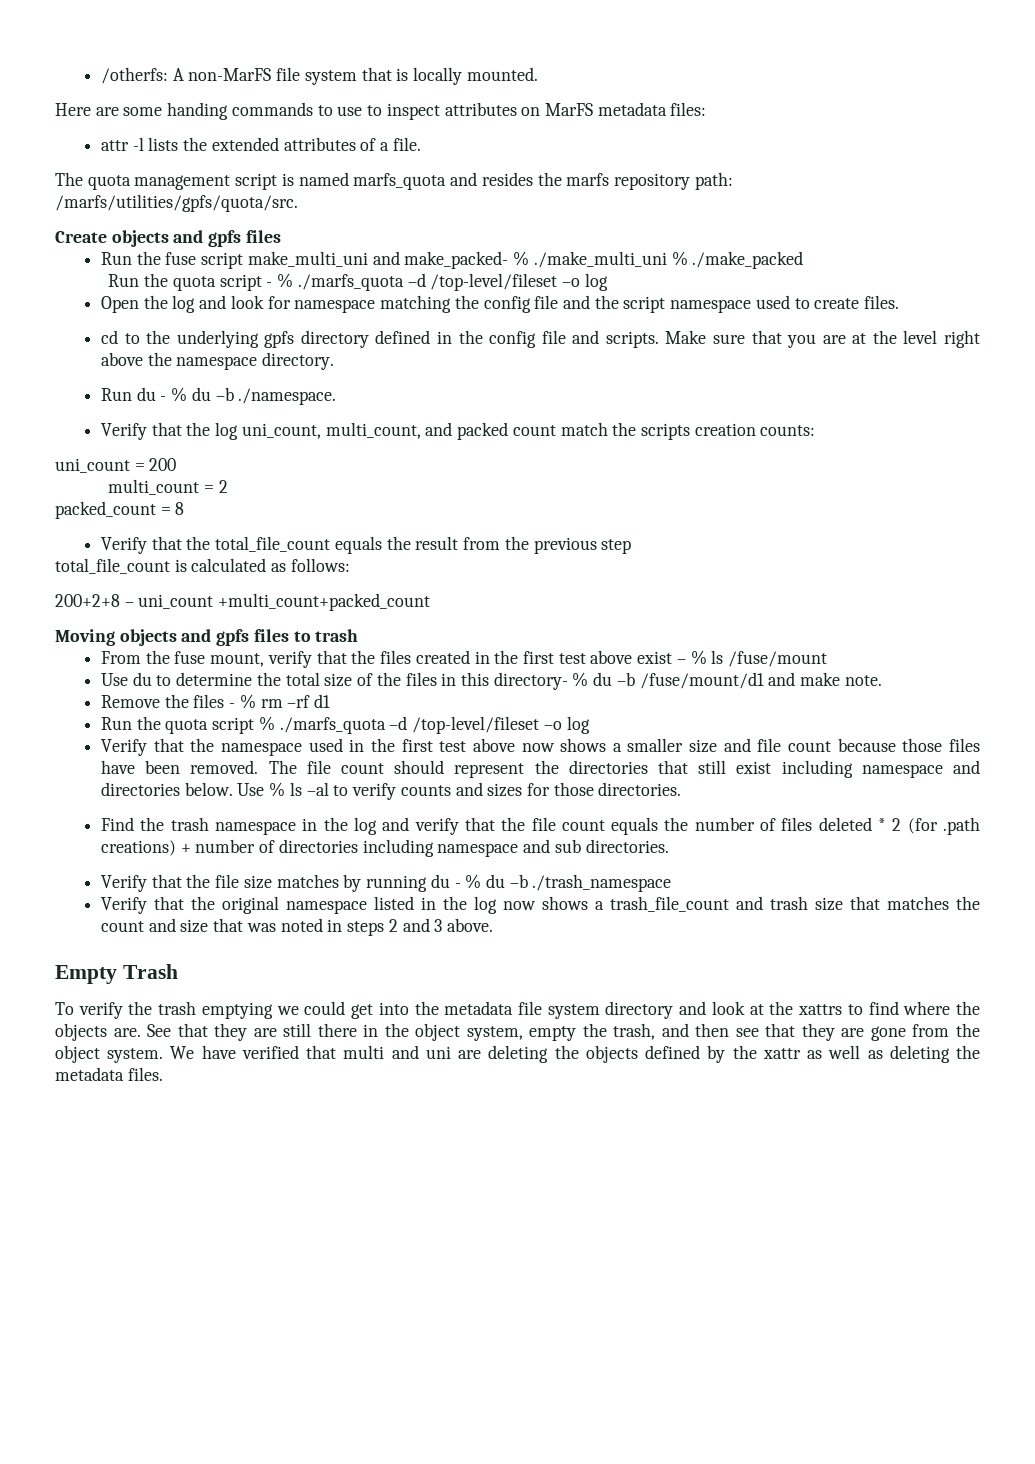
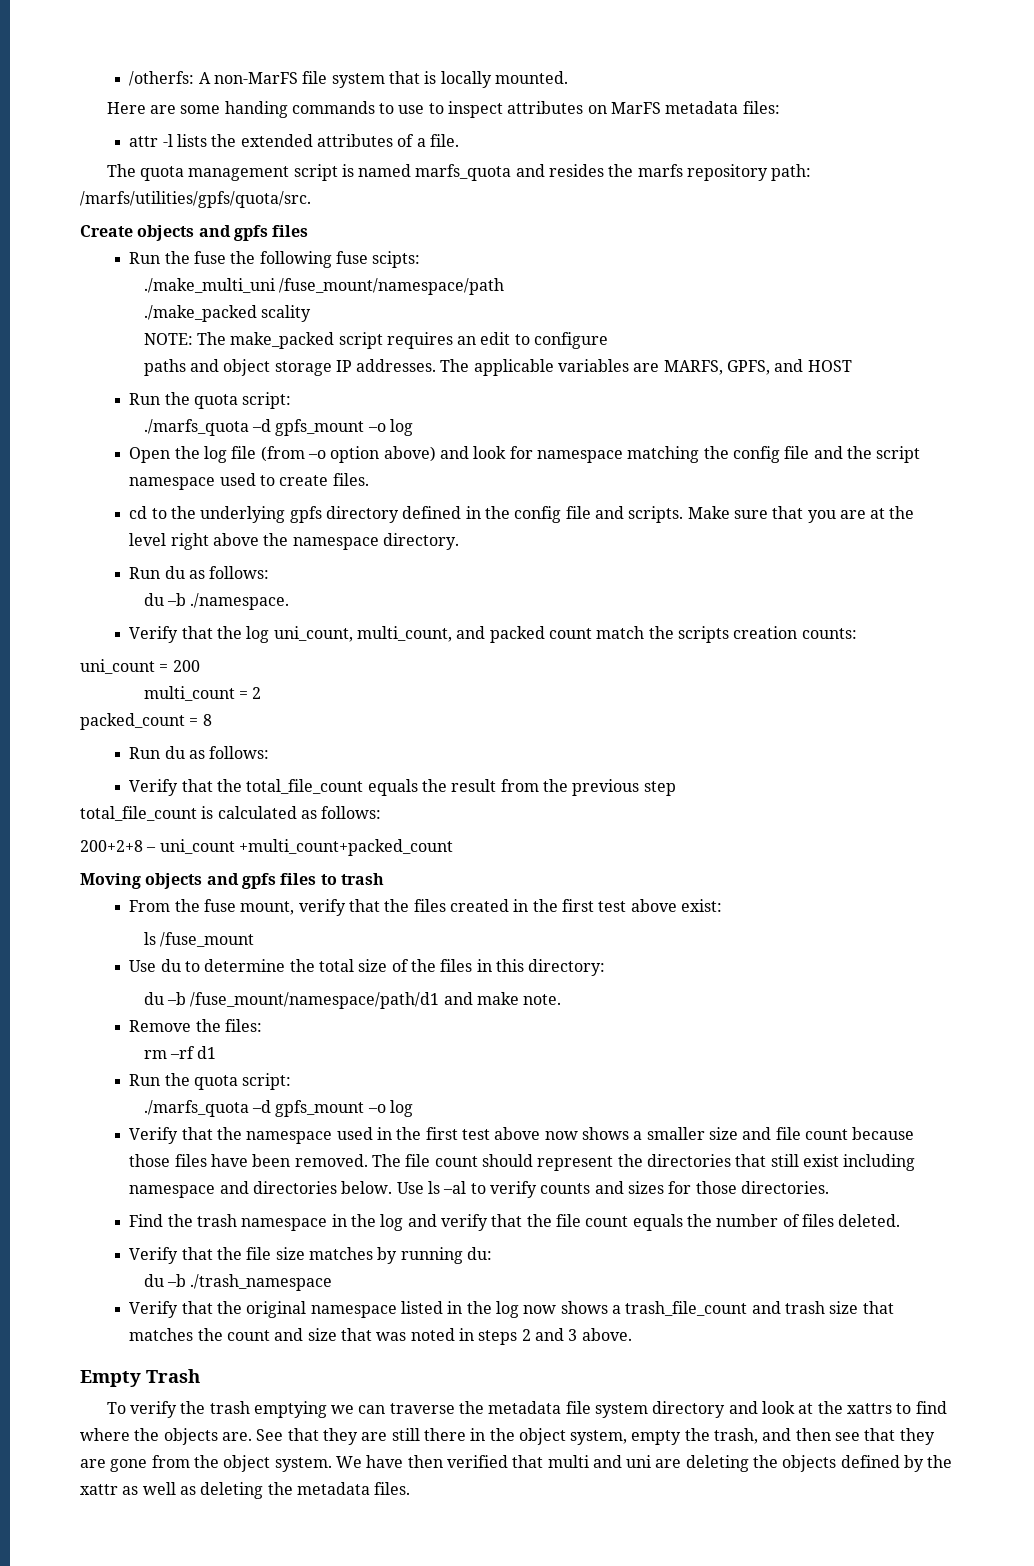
[201,251,804,269] [108,273,558,291] script make_multi_uni and make_packed- % ./make_multi_uni % ./make_packed // Run the quota script - % ./marfs_quota –d /top-level/fileset -> [230,251,421,268] [143,278,504,295] [143,305,311,322] [143,332,609,349] [143,359,852,376] [129,392,292,409] [143,419,365,436] the following fuse scipts: // ./make_multi_uni /fuse_mount/namespace/path // ./make_packed scality // NOTE: The make_packed script requires an edit to configure // paths and object storage IP addresses. The applicable variables are MARFS, GPFS, and HOST // Run the quota script: // ./marfs_quota –d gpfs_mount
(196, 304) none -> [231,446,436,463] file (from –o option above)
[160,387,188,402] - % -> [189,566,270,579] as follows: //
(185, 508) none -> [129,746,270,759] // Run du as follows:
[637,650,828,667] exist – % ls /fuse/mount -> [680,899,722,912] [143,932,254,947] exist: // ls /fuse_mount
[493,672,764,690] directory- % du –b /fuse/mount/d1 -> [528,959,606,976] [143,992,440,1009] directory: // du –b /fuse_mount/namespace/path/d1
[193,694,256,709] files - % -> [225,1019,263,1032] files: //
[212,716,540,734] script % ./marfs_quota –d /top-level/fileset -> [242,1073,292,1090] [143,1100,365,1117] script: // ./marfs_quota –d gpfs_mount
[269,782,286,797] % -> (424, 1188) none
[818,817,980,835] [100,839,669,857] deleted * 2 (for .path creations) + number of directories including namespace and sub directories. -> [838,1214,901,1227] deleted.
[430,874,482,889] du - % -> [466,1247,492,1260] du: //
[304,1001,409,1019] could get into -> [358,1403,455,1414] can traverse
(236, 1052) none -> [407,1455,443,1468] then

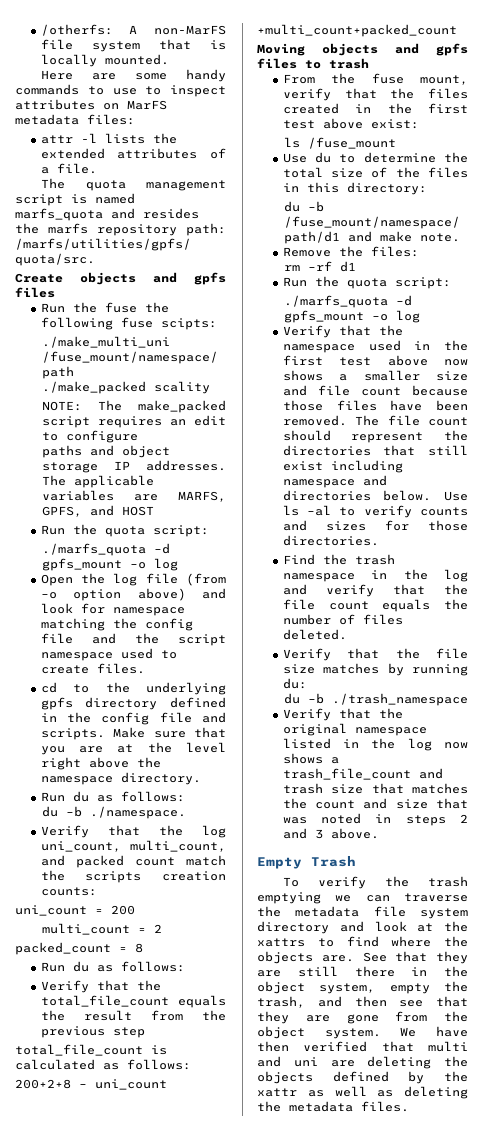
[224,101,288,118] handing -> [186,69,227,82] handy

